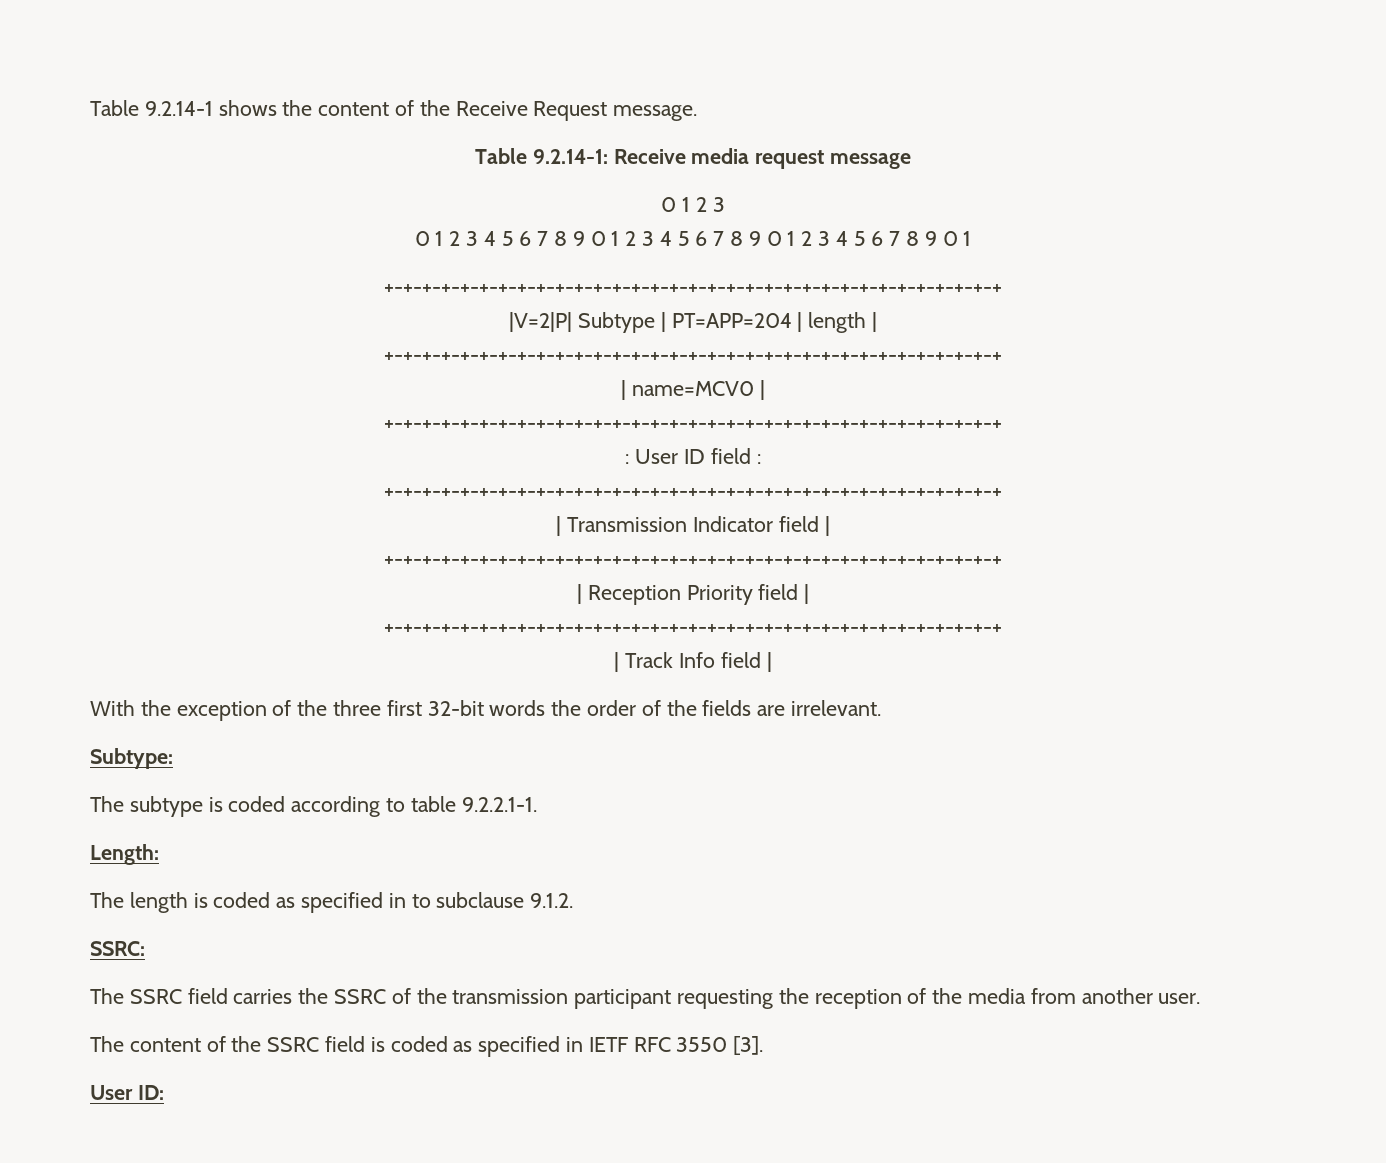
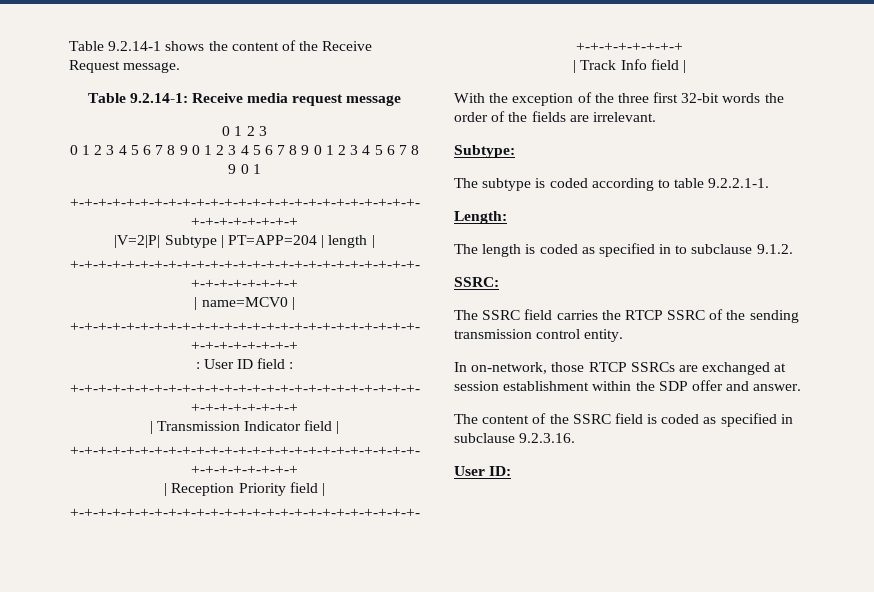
(329, 996) none -> [624,310,663,320] RTCP
[452,988,1201,1009] transmission participant requesting the reception of the media from another user. -> [749,310,799,323] [454,329,624,342] [454,362,787,375] [454,380,802,391] sending transmission control entity. // In on-network, those RTCP SSRCs are exchanged at session establishment within the SDP offer and answer.
[588,1036,764,1055] IETF RFC 3550 [3]. -> [454,433,576,443] subclause 9.2.3.16.

